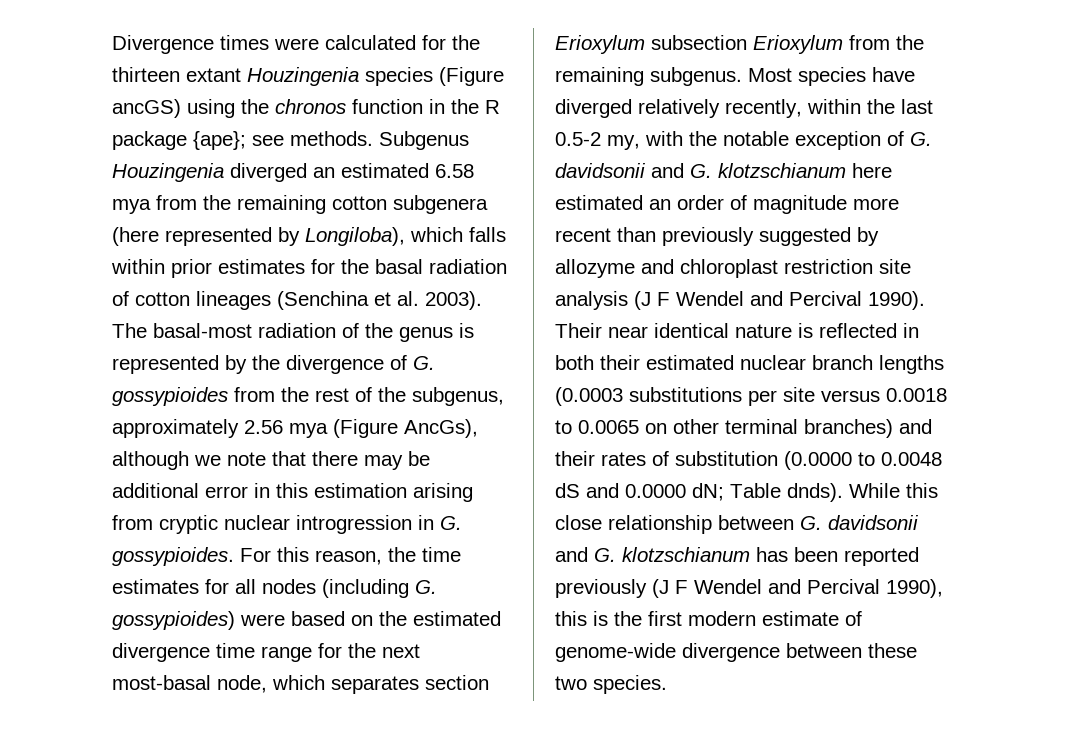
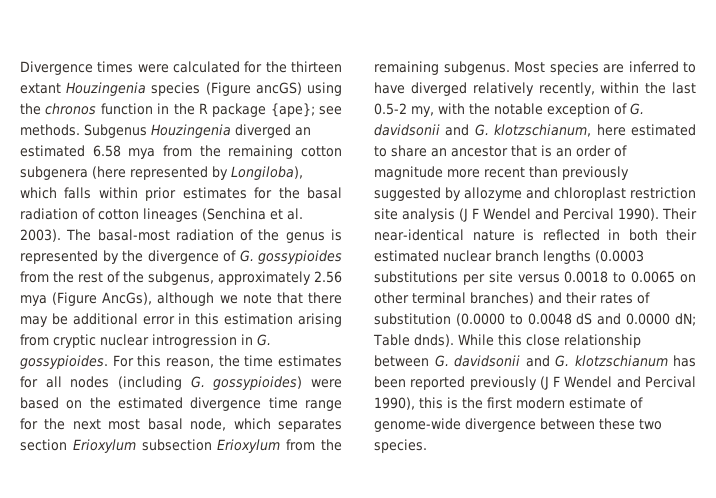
[112,675,211,690] most-basal -> [108,418,183,430] most basal
(866, 76) none -> [603,61,696,73] are inferred to
[718,163,846,178] klotzschianum -> [494,124,592,137] klotzschianum,
(643, 202) none -> [374,145,552,157] to share an ancestor that is
[608,323,729,338] near identical -> [374,229,464,241] near-identical

